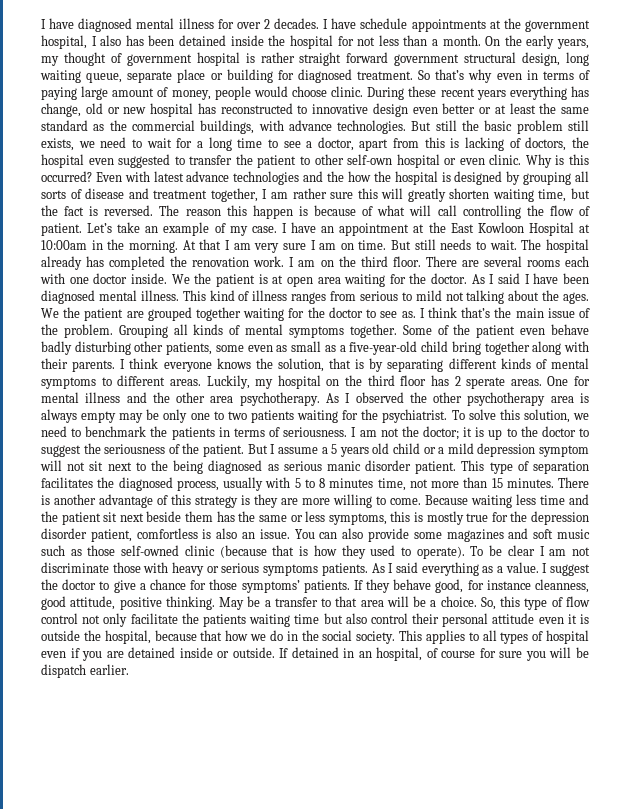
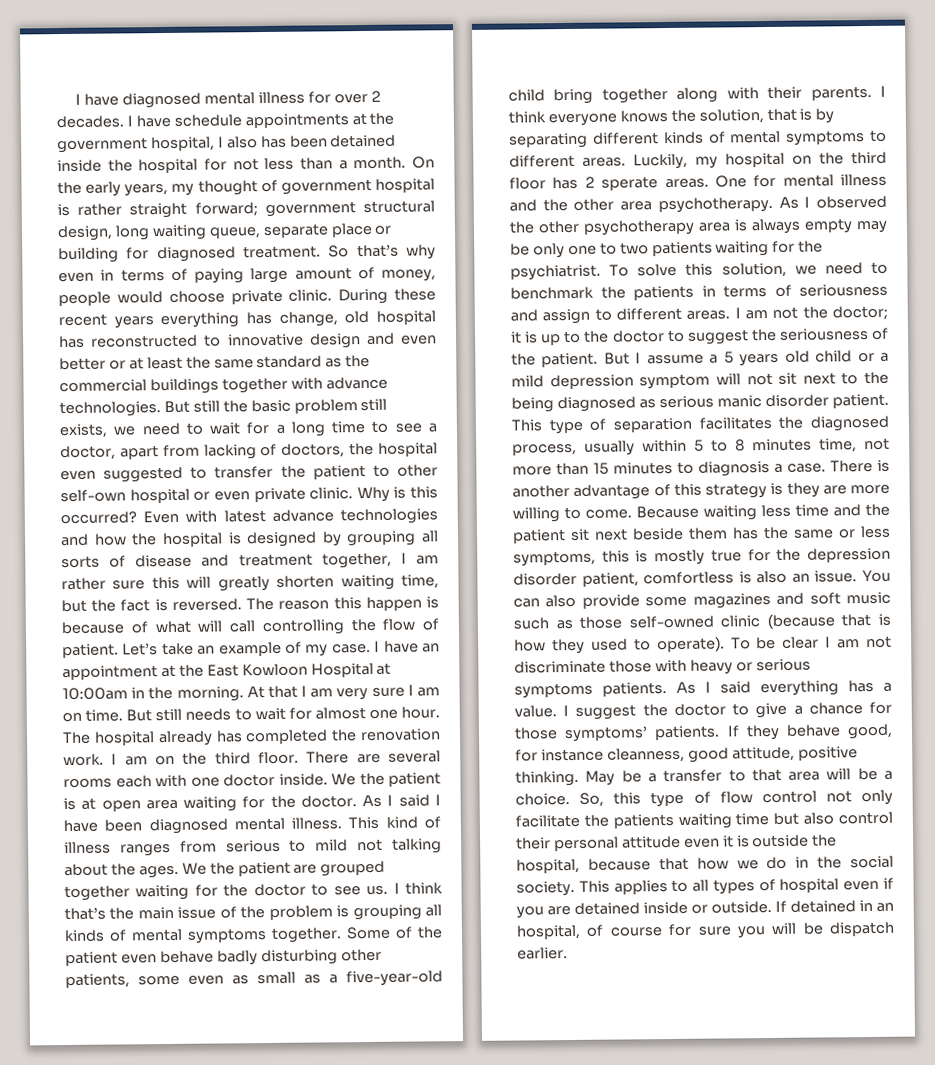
[346,52,389,63] forward -> [194,202,258,217] forward;
(327, 91) none -> [230,289,283,305] private
[107,107,147,114] or new -> (370, 317) none
(408, 110) none -> [366,332,395,345] and
[200,120,255,134] buildings, -> [149,377,288,395] buildings together
[424,137,460,148] this is -> (200, 451) none
(485, 161) none -> [253,487,306,503] private
[327,171,345,182] the -> (89, 540) none
[489,240,517,250] wait. -> [254,706,441,721] wait for almost one hour.
[401,311,416,318] as. -> [366,885,389,896] us.
[63,324,168,338] problem. Grouping -> [268,904,422,921] problem is grouping
[283,427,348,437] seriousness. -> [799,283,888,297] [510,307,731,325] seriousness and assign to different areas.
[265,477,291,488] with -> [642,439,687,453] within
[506,478,554,488] minutes. -> [613,460,826,477] minutes to diagnosis a case.
[482,566,494,573] as -> [848,679,874,693] has

